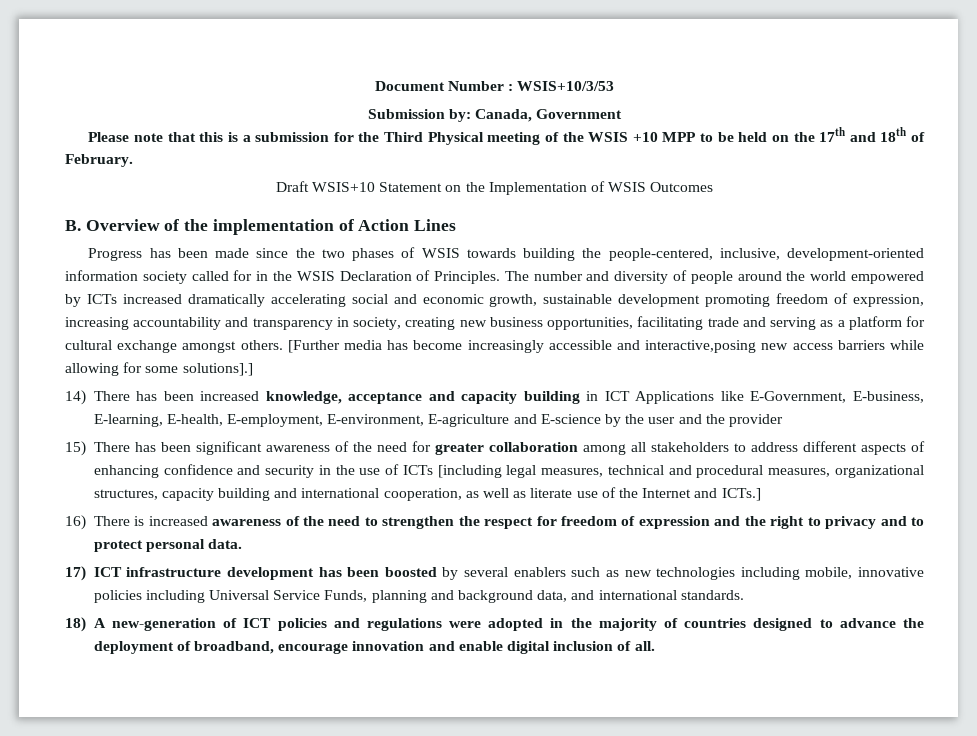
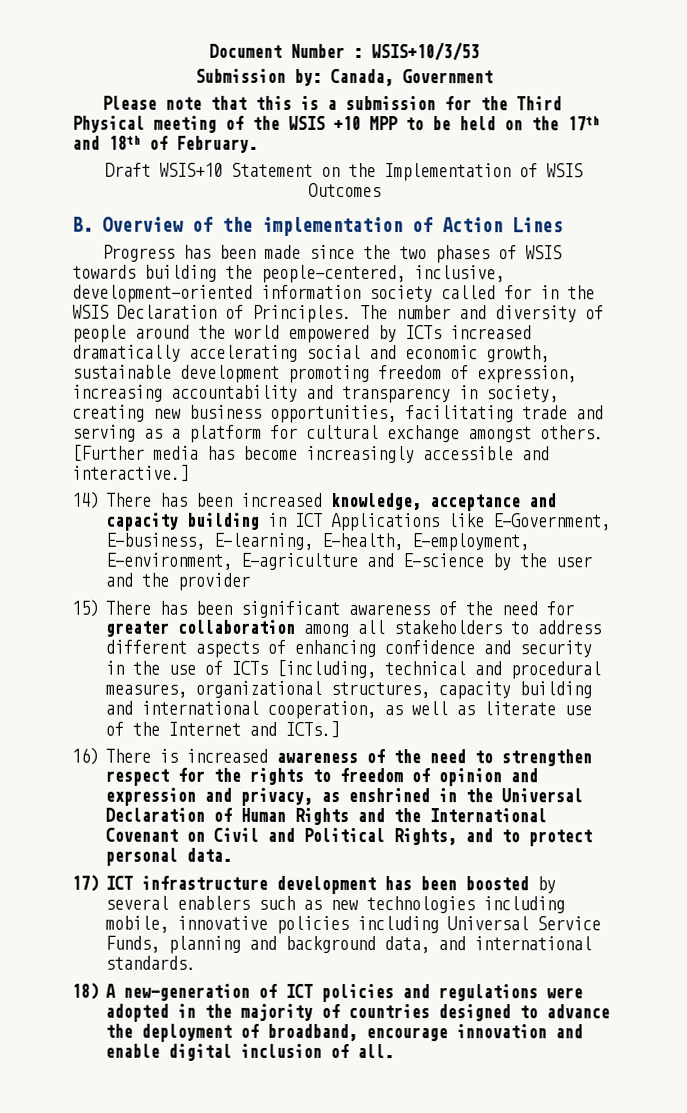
[645,340,925,353] [65,362,253,376] interactive,posing new access barriers while allowing for some solutions].] -> [72,464,190,482] interactive.]
[437,465,604,478] [including legal measures, -> [276,659,376,679] [including,
[458,516,480,526] the -> (592, 758) none
[561,516,877,529] freedom of expression and the right to privacy -> [213,767,538,787] [105,787,583,806] [105,807,547,826] [105,827,457,846] the rights to freedom of opinion and expression and privacy, as enshrined in the Universal Declaration of Human Rights and the International Covenant on Civil and Political Rights,

